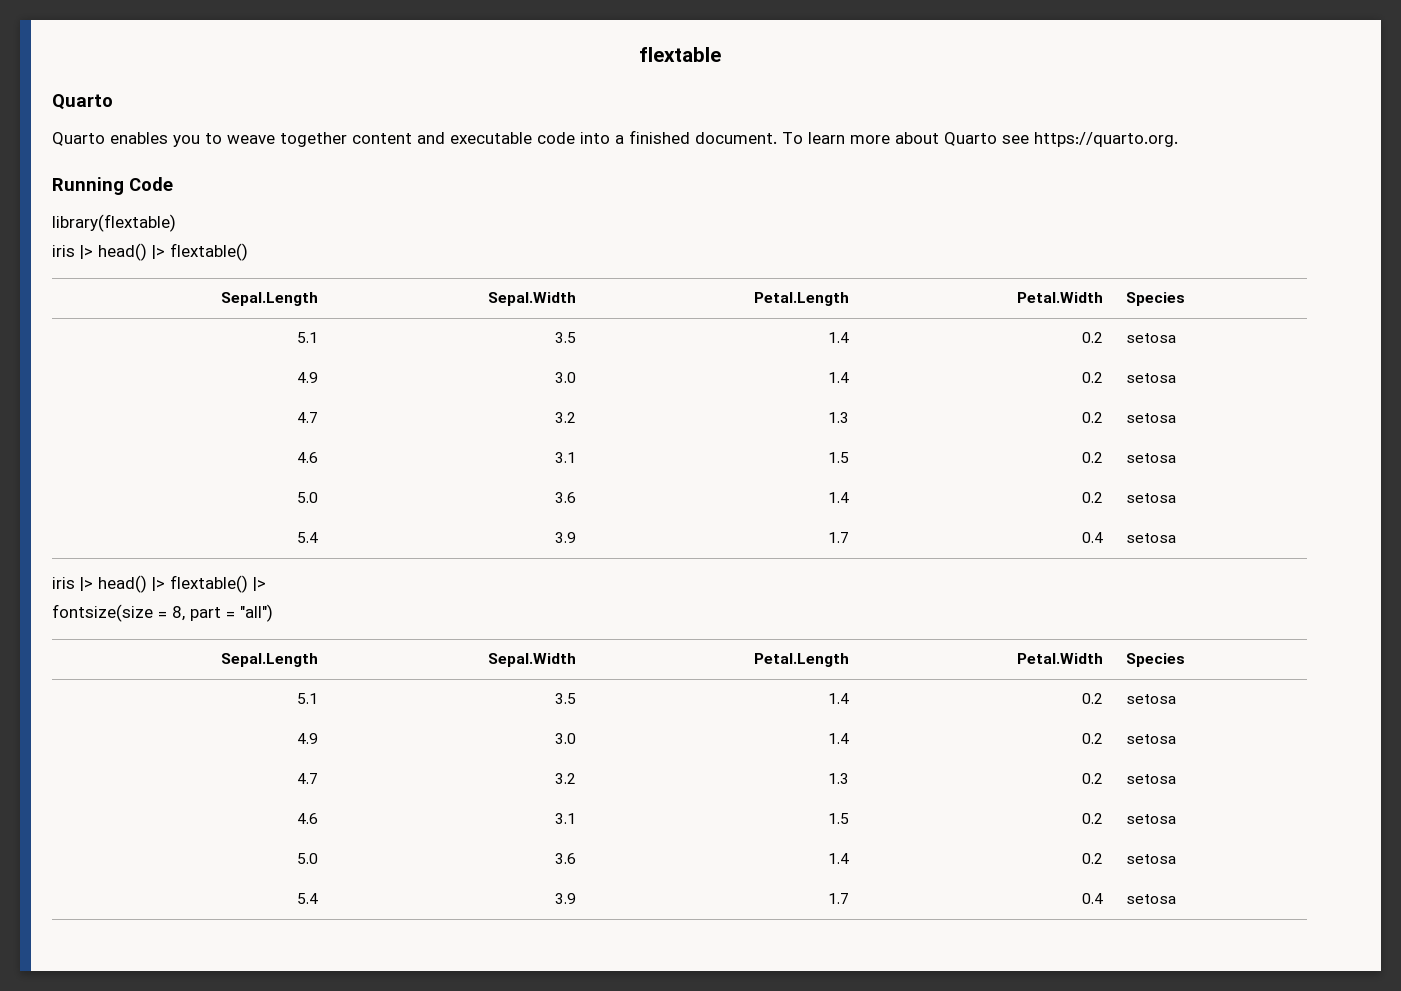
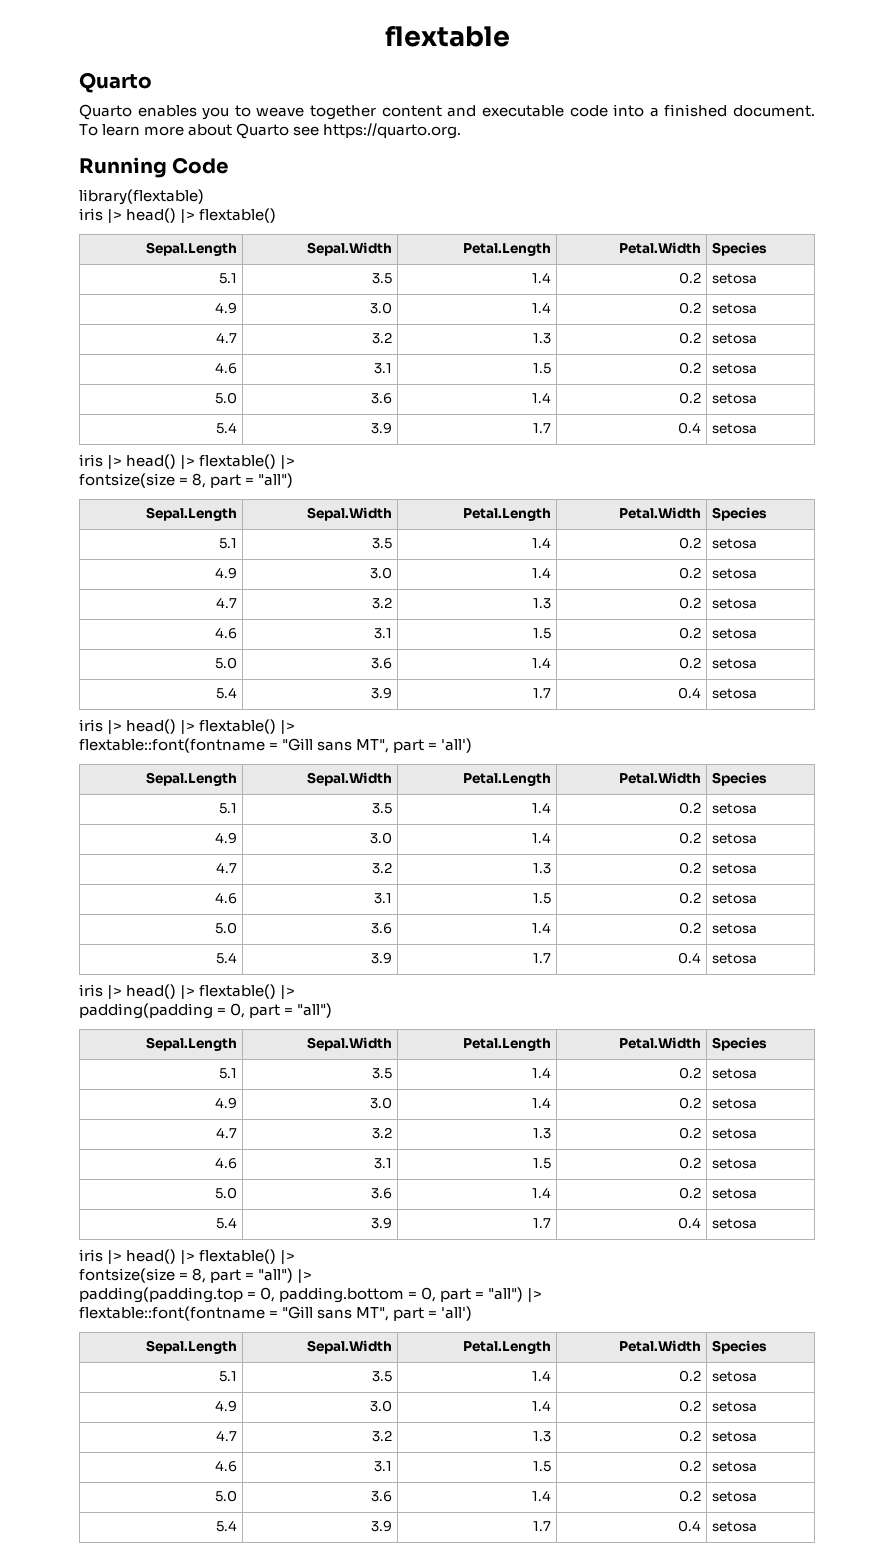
(1177, 899) none -> [79,719,296,734] [79,738,473,753] [145,772,237,786] [306,772,392,786] [462,773,551,786] [618,772,701,784] [712,772,768,786] [218,803,237,814] [371,803,392,814] [531,802,551,813] [678,802,701,814] [712,803,758,814] [214,832,237,844] [369,832,392,844] [531,832,551,843] [678,832,701,844] [712,833,758,844] [215,862,237,873] [371,862,392,874] [532,863,551,874] [678,862,701,874] [712,863,758,874] [214,892,237,904] [373,893,392,904] [532,893,551,904] [678,892,701,904] [712,893,758,904] [214,922,237,934] [370,923,392,934] [531,922,551,933] [678,922,701,934] [712,923,758,934] [215,952,237,964] [370,952,392,964] [532,953,551,963] [677,952,701,964] [712,953,758,964] [79,984,296,999] [79,1003,333,1019] [145,1037,237,1051] [306,1037,392,1051] [462,1038,551,1051] [618,1037,701,1049] [712,1037,768,1051] [218,1068,237,1079] [371,1068,392,1079] [531,1067,551,1078] [678,1067,701,1079] [712,1068,758,1079] [214,1097,237,1109] [369,1097,392,1109] [531,1097,551,1108] [678,1097,701,1109] [712,1098,758,1109] [215,1127,237,1138] [371,1127,392,1139] [532,1128,551,1139] [678,1127,701,1139] [712,1128,758,1139] [214,1157,237,1169] [373,1158,392,1169] [532,1158,551,1169] [678,1157,701,1169] [712,1158,758,1169] [214,1187,237,1199] [370,1188,392,1199] [531,1187,551,1198] [678,1187,701,1199] [712,1188,758,1199] [215,1217,237,1229] [370,1217,392,1229] [532,1218,551,1228] [677,1217,701,1229] [712,1218,758,1229] [79,1249,296,1264] [79,1268,313,1283] [79,1287,543,1303] [79,1306,473,1321] [145,1340,237,1354] [306,1340,392,1354] [462,1341,551,1354] [618,1340,701,1352] [712,1340,768,1354] [218,1371,237,1382] [371,1371,392,1382] [531,1370,551,1381] [678,1370,701,1382] [712,1371,758,1382] [214,1400,237,1412] [369,1400,392,1412] [531,1400,551,1411] [678,1400,701,1412] [712,1401,758,1412] [215,1430,237,1441] [371,1430,392,1442] [532,1431,551,1442] [678,1430,701,1442] [712,1431,758,1442] [214,1460,237,1472] [373,1461,392,1472] [532,1461,551,1472] [678,1460,701,1472] [712,1461,758,1472] [214,1490,237,1502] [370,1491,392,1502] [531,1490,551,1501] [678,1490,701,1502] [712,1491,758,1502] [215,1520,237,1532] [370,1520,392,1532] [532,1521,551,1531] [677,1520,701,1532] [712,1521,758,1532] // iris |> head() |> flextable() |> // flextable::font(fontname = "Gill sans MT", part = 'all') // Sepal.Length | Sepal.Width | Petal.Length | Petal.Width | Species // 5.1 | 3.5 | 1.4 | 0.2 | setosa // 4.9 | 3.0 | 1.4 | 0.2 | setosa // 4.7 | 3.2 | 1.3 | 0.2 | setosa // 4.6 | 3.1 | 1.5 | 0.2 | setosa // 5.0 | 3.6 | 1.4 | 0.2 | setosa // 5.4 | 3.9 | 1.7 | 0.4 | setosa // iris |> head() |> flextable() |> // padding(padding = 0, part = "all") // Sepal.Length | Sepal.Width | Petal.Length | Petal.Width | Species // 5.1 | 3.5 | 1.4 | 0.2 | setosa // 4.9 | 3.0 | 1.4 | 0.2 | setosa // 4.7 | 3.2 | 1.3 | 0.2 | setosa // 4.6 | 3.1 | 1.5 | 0.2 | setosa // 5.0 | 3.6 | 1.4 | 0.2 | setosa // 5.4 | 3.9 | 1.7 | 0.4 | setosa // iris |> head() |> flextable() |> // fontsize(size = 8, part = "all") |> // padding(padding.top = 0, padding.bottom = 0, part = "all") |> // flextable::font(fontname = "Gill sans MT", part = 'all') // Sepal.Length | Sepal.Width | Petal.Length | Petal.Width | Species // 5.1 | 3.5 | 1.4 | 0.2 | setosa // 4.9 | 3.0 | 1.4 | 0.2 | setosa // 4.7 | 3.2 | 1.3 | 0.2 | setosa // 4.6 | 3.1 | 1.5 | 0.2 | setosa // 5.0 | 3.6 | 1.4 | 0.2 | setosa // 5.4 | 3.9 | 1.7 | 0.4 | setosa

